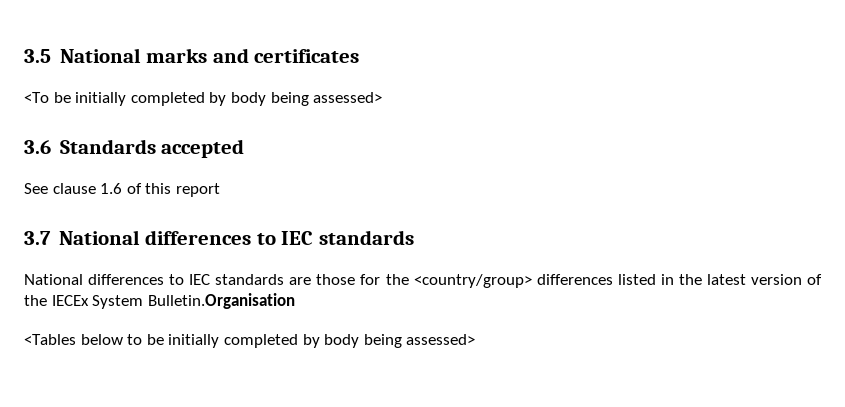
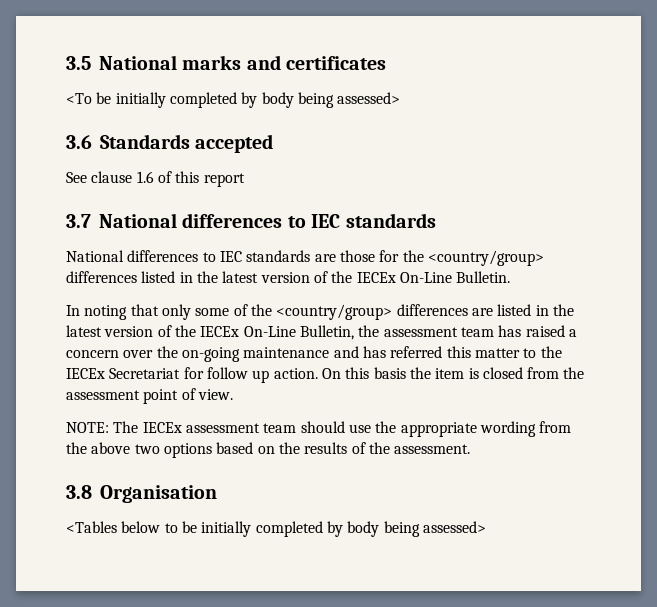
[92,293,295,309] System Bulletin.Organisation -> [399,271,511,283] [66,304,574,320] [66,325,577,340] [66,346,562,362] [66,367,585,383] [66,388,233,404] [66,421,572,437] [66,442,471,458] [66,485,217,503] On-Line Bulletin. // In noting that only some of the <country/group> differences are listed in the latest version of the IECEx On-Line Bulletin, the assessment team has raised a concern over the on-going maintenance and has referred this matter to the IECEx Secretariat for follow up action. On this basis the item is closed from the assessment point of view. // NOTE: The IECEx assessment team should use the appropriate wording from the above two options based on the results of the assessment. // 3.8 Organisation

